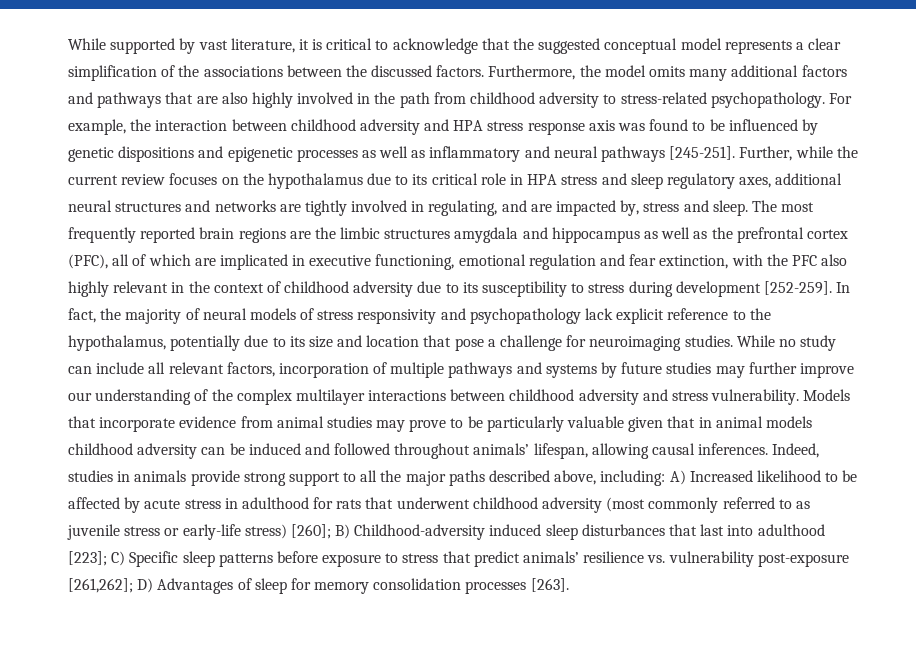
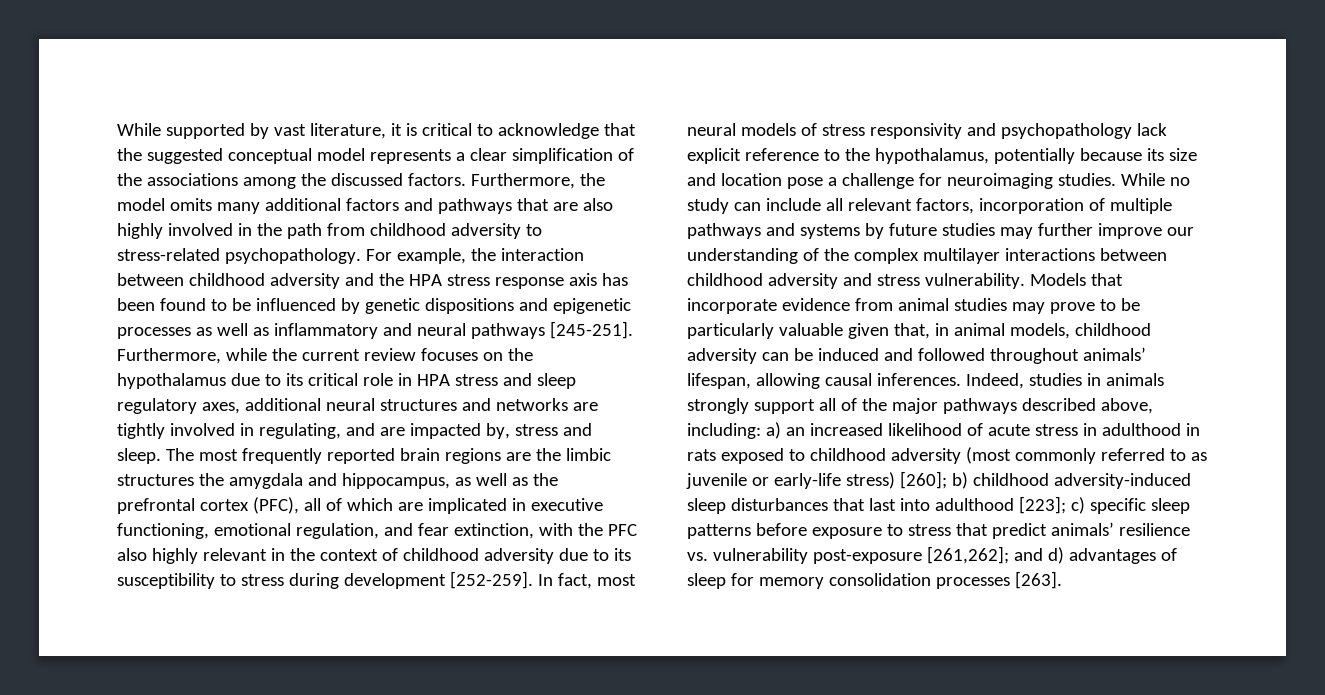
[286,65,342,77] between -> [242,177,296,189] among
(450, 125) none -> [378,273,404,286] the
[618,123,646,131] was -> [601,273,628,286] [117,298,155,311] has been
[739,146,793,161] Further, -> [117,348,221,364] Furthermore,
(451, 234) none -> [198,473,224,486] the
[551,227,640,243] hippocampus -> [341,473,450,489] hippocampus,
[528,254,596,270] regulation -> [295,523,379,539] regulation,
[100,308,200,324] the majority of -> [596,574,636,586] most
[244,335,286,347] due to -> [1079,148,1142,161] because
[423,335,452,347] that -> (782, 179) none
[667,416,696,428] that -> [893,323,930,339] that,
[765,416,812,428] models -> [1009,323,1070,339] models,
[190,470,378,486] provide strong support to all -> [687,398,857,414] strongly support all of
[448,470,485,486] paths -> [942,398,1017,414] pathways
[669,470,858,485] [68,497,470,513] A) Increased likelihood to be affected by acute stress in adulthood for rats that underwent -> [765,422,1200,439] [687,448,805,464] a) an increased likelihood of acute stress in adulthood in rats exposed to
[124,526,161,536] stress -> (747, 481) none
[335,524,542,540] B) Childhood-adversity induced -> [951,472,1191,489] b) childhood adversity-induced
[111,551,179,567] C) Specific -> [1070,497,1146,514] c) specific
[137,578,234,594] D) Advantages -> [1013,547,1156,564] and d) advantages

